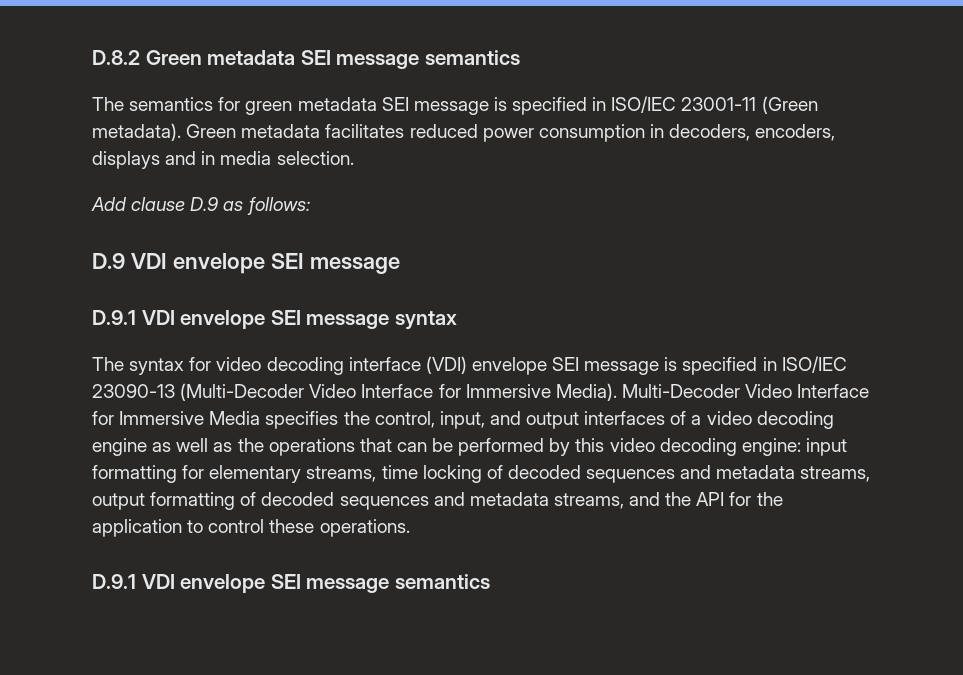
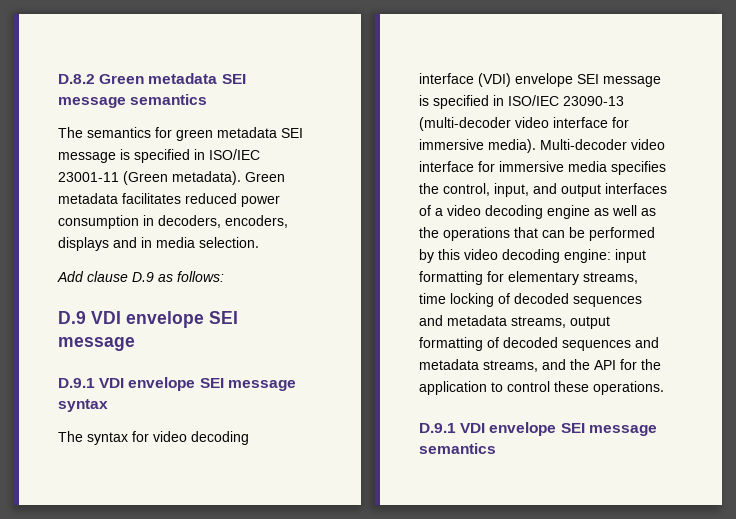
[180,383,870,401] [92,411,261,425] (Multi-Decoder Video Interface for Immersive Media). Multi-Decoder Video Interface for Immersive Media -> [419,117,629,131] [419,139,665,153] [419,161,607,172] (multi-decoder video interface for immersive media). Multi-decoder video interface for immersive media

